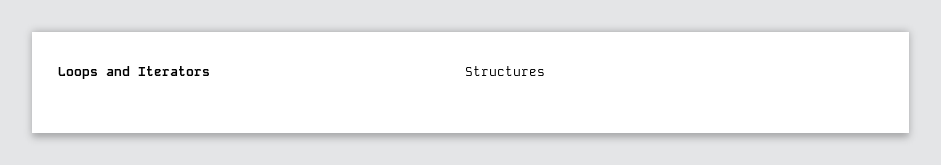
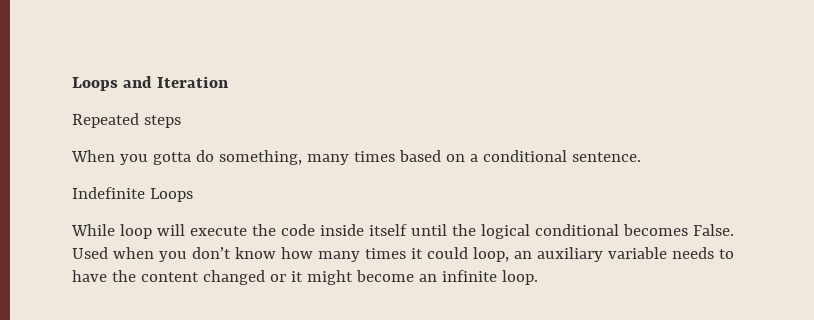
[138,66,210,76] [465,66,545,76] Iterators // Structures -> [156,76,229,88] [72,113,181,128] [71,150,641,165] [72,187,193,202] [71,224,734,239] [72,247,734,262] [72,270,538,285] Iteration // Repeated steps // When you gotta do something, many times based on a conditional sentence. // Indefinite Loops // While loop will execute the code inside itself until the logical conditional becomes False. Used when you don’t know how many times it could loop, an auxiliary variable needs to have the content changed or it might become an infinite loop.

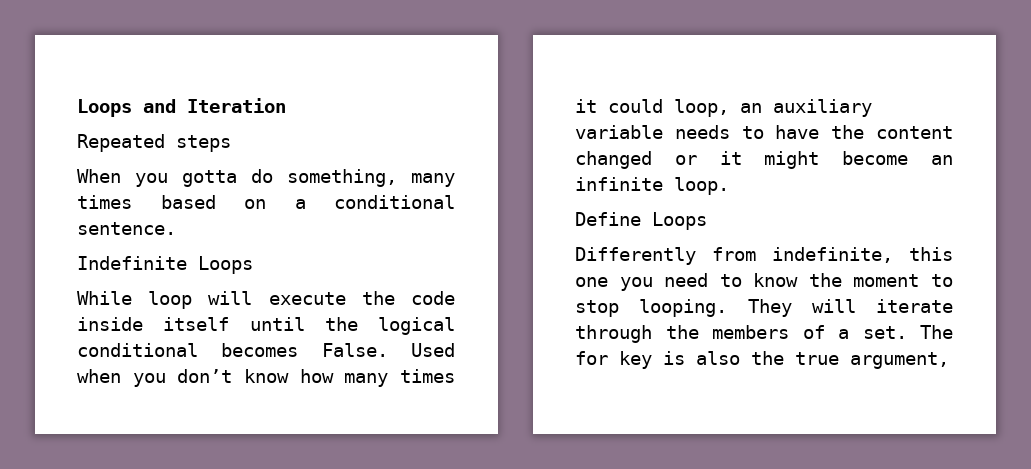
(538, 277) none -> [575,212,707,230] [575,247,953,265] [575,273,953,291] [575,299,953,317] [575,325,953,343] [575,351,949,369] // Define Loops // Differently from indefinite, this one you need to know the moment to stop looping. They will iterate through the members of a set. The for key is also the true argument,

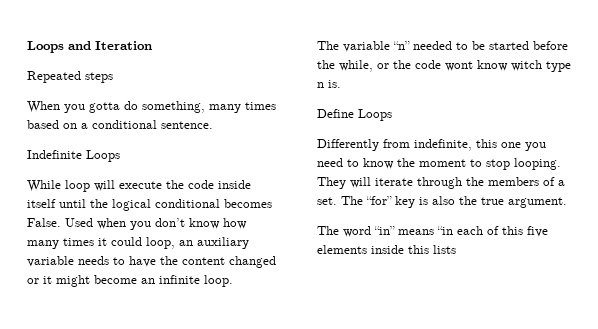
(729, 186) none -> [317,41,568,52] [317,60,571,72] [317,80,341,88] // The variable “n” needed to be started before the while, or the code wont know witch type n is.
[575,351,608,365] for -> [366,196,392,205] “for”
[850,352,949,369] argument, -> [508,197,567,208] [317,226,548,237] [317,245,456,254] argument. // The word “in” means “in each of this five elements inside this lists

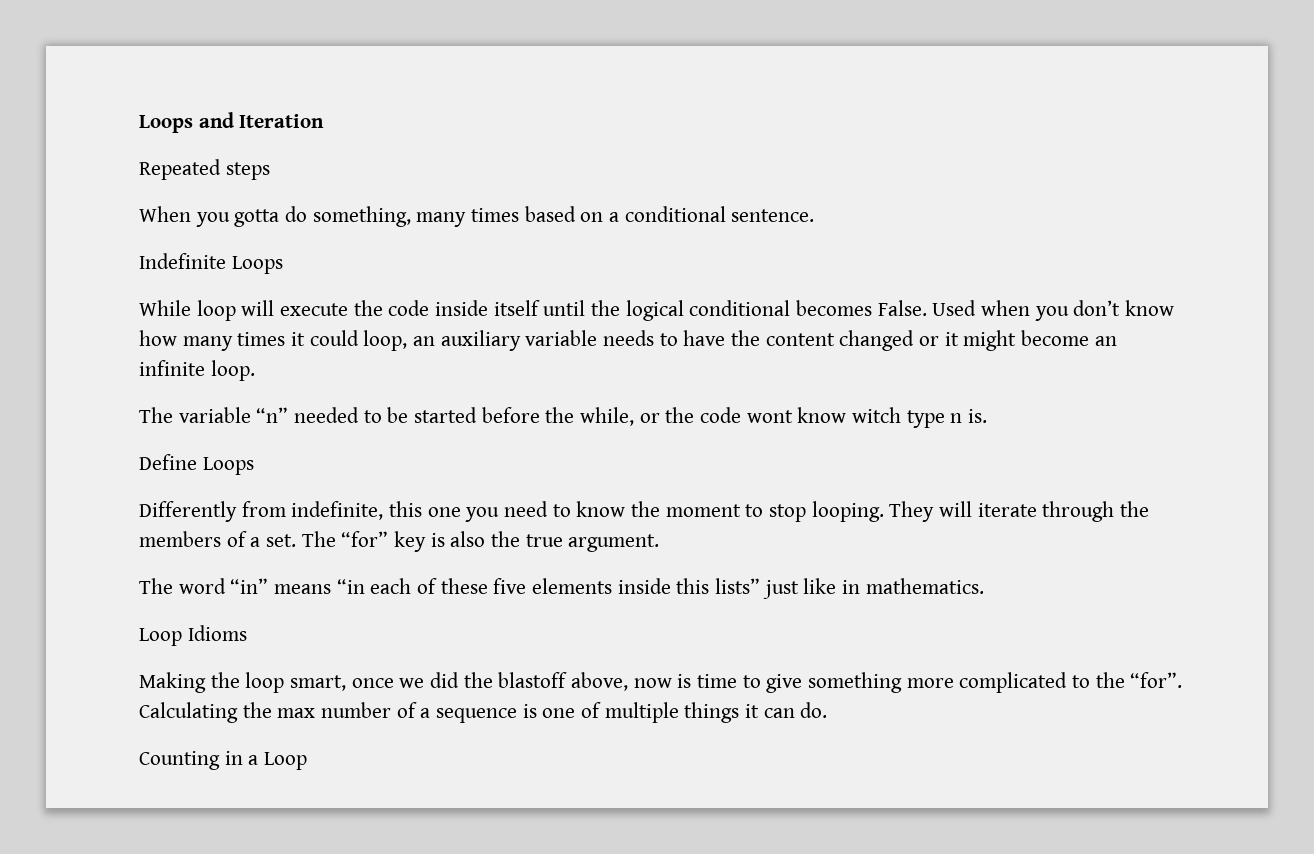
[502,226,523,235] this -> [440,578,488,594] these
[433,245,456,254] lists -> [715,578,984,599] [139,625,247,646] [139,672,1183,693] [139,702,828,723] [139,751,308,770] lists” just like in mathematics. // Loop Idioms // Making the loop smart, once we did the blastoff above, now is time to give something more complicated to the “for”. Calculating the max number of a sequence is one of multiple things it can do. // Counting in a Loop

